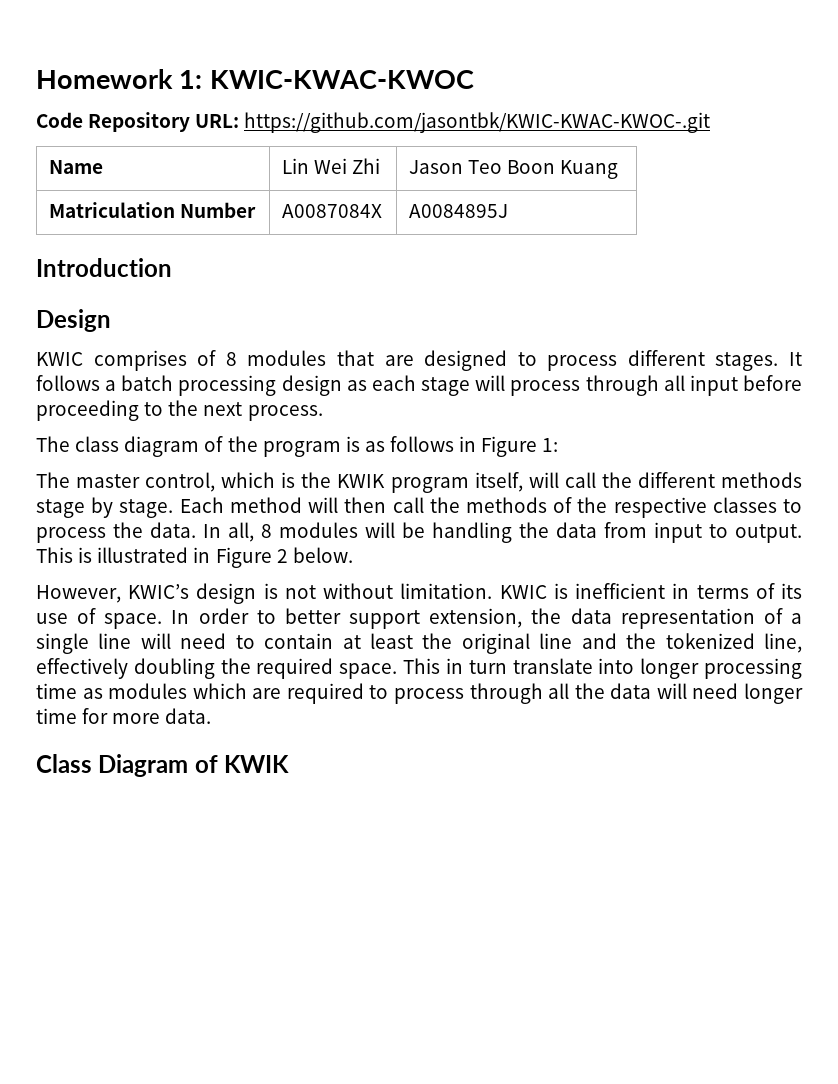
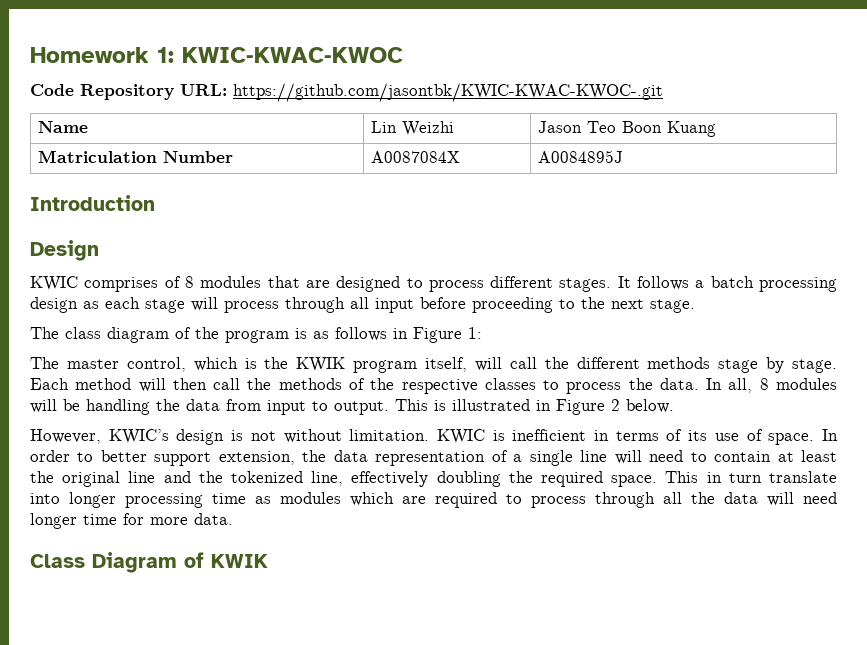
[313,158,380,174] Wei Zhi -> [402,121,455,136] Weizhi
[247,405,323,421] process. -> [650,299,695,313] stage.

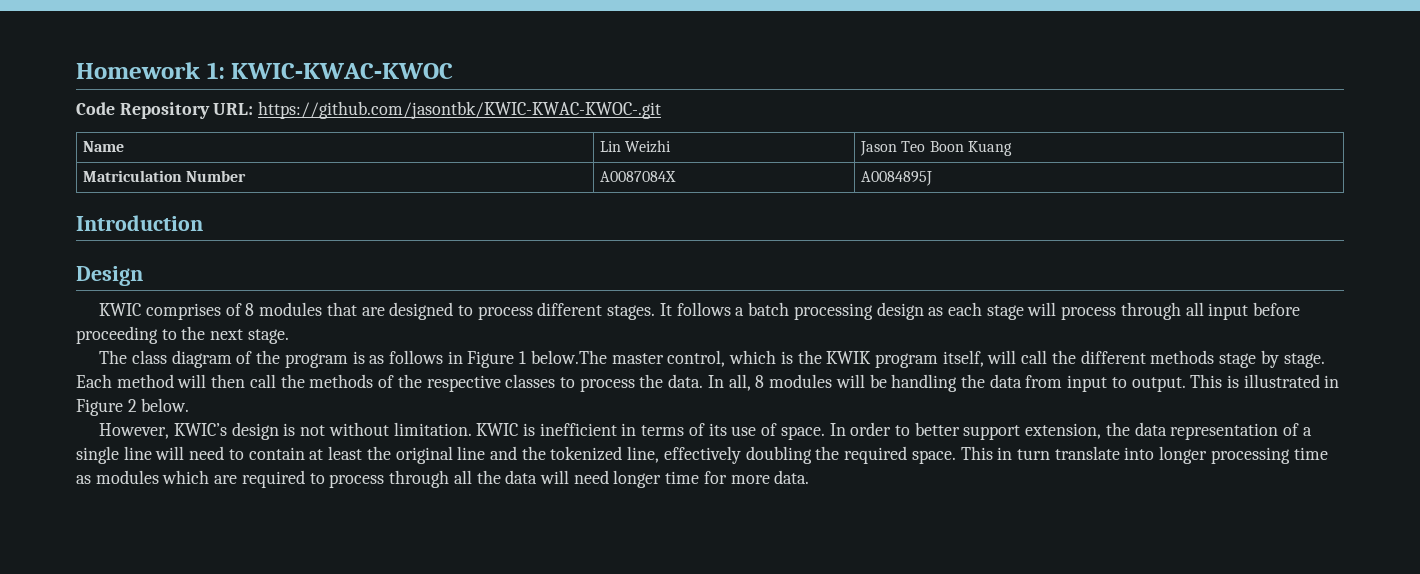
[468,327,482,339] [30,357,59,369] 1: // The -> [519,350,607,364] 1 below.The
[30,552,268,573] // Class Diagram of KWIK -> (810, 477) none

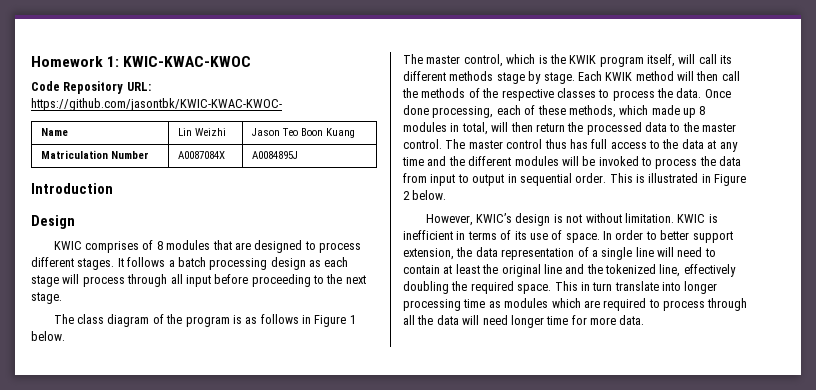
[258,101,662,119] https://github.com/jasontbk/KWIC-KWAC-KWOC-.git -> [31,98,282,111] https://github.com/jasontbk/KWIC-KWAC-KWOC-
[530,350,607,364] below.The -> [31,331,65,341] [403,54,423,64] below. // The
[1051,350,1076,364] the -> [720,55,733,64] its
(112, 381) none -> [605,72,633,81] KWIK
[707,374,958,392] In all, 8 modules will be handling -> [704,89,731,98] [403,105,706,118] [403,122,737,135] [403,139,738,152] [402,156,698,169] Once done processing, each of these methods, which made up 8 modules in total, will then return the processed data to the master control. The master control thus has full access to the data at any time and the different modules will be invoked to process
[1131,377,1186,392] output. -> [472,173,607,186] output in sequential order.

